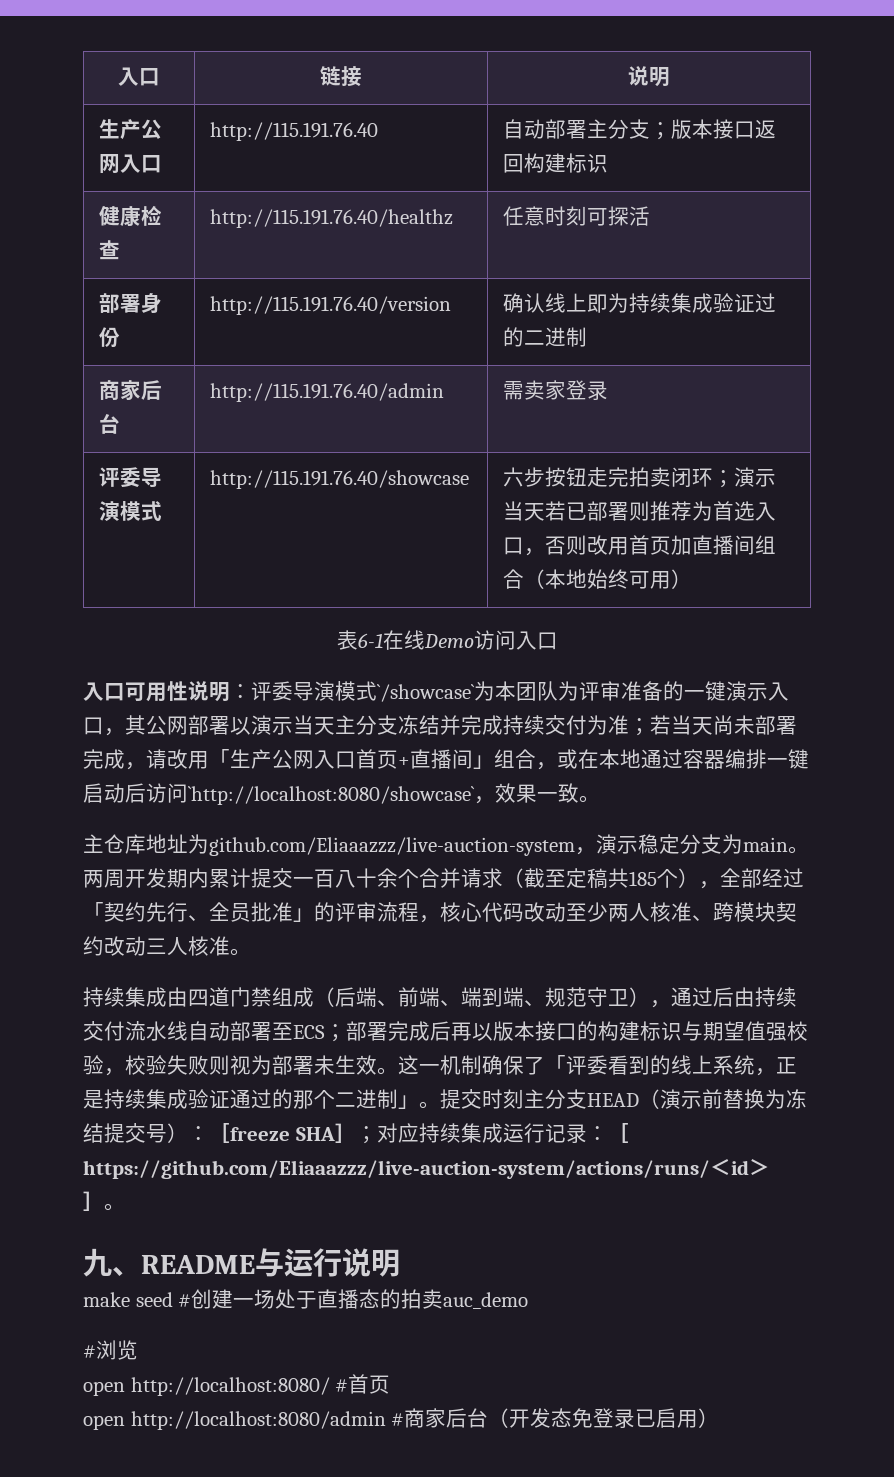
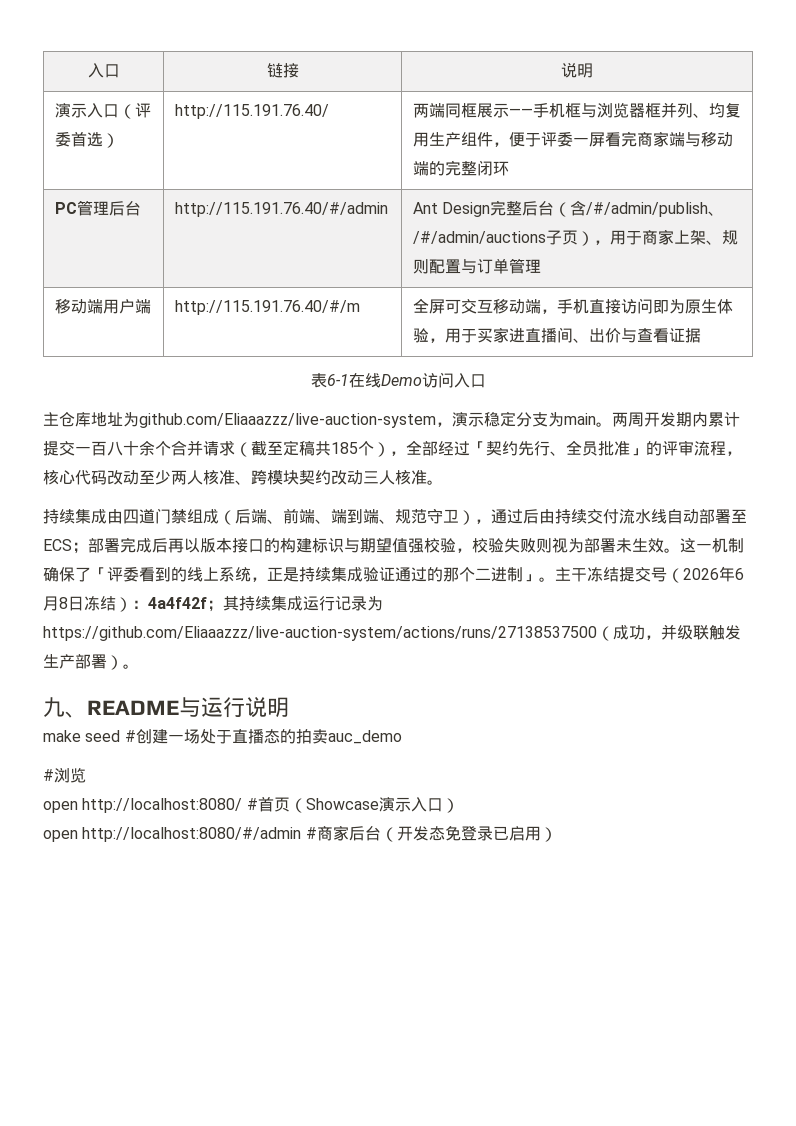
[99,119,163,140] [99,154,163,174] [210,122,379,141] [503,119,777,140] [503,153,609,173] [99,205,163,227] [99,240,121,260] [210,209,454,228] [503,206,651,226] [99,293,163,313] [99,327,121,348] [210,296,452,315] [503,293,777,313] [503,327,588,347] [99,380,163,400] [99,414,121,434] [210,383,445,402] [503,380,609,400] [99,467,163,487] [99,501,163,521] [210,470,470,489] [503,467,777,488] [503,501,777,521] [503,535,777,556] [503,569,693,589] 生产公网入口 | http://115.191.76.40 | 自动部署主分支；版本接口返回构建标识 // 健康检查 | http://115.191.76.40/healthz | 任意时刻可探活 // 部署身份 | http://115.191.76.40/version | 确认线上即为持续集成验证过的二进制 // 商家后台 | http://115.191.76.40/admin | 需卖家登录 // 评委导演模式 | http://115.191.76.40/showcase | 六步按钮走完拍卖闭环；演示当天若已部署则推荐为首选入口，否则改用首页加直播间组合（本地始终可用） -> [54,103,151,119] [54,132,119,148] [174,104,329,119] [412,102,741,118] [412,131,733,147] [412,160,509,176] [54,200,141,216] [174,202,388,217] [412,200,725,217] [412,229,738,246] [412,258,541,274] [54,299,151,314] [174,300,360,315] [412,298,733,314] [412,327,701,343] 演示入口（评委首选） | http://115.191.76.40/ | 两端同框展示——手机框与浏览器框并列、均复用生产组件，便于评委一屏看完商家端与移动端的完整闭环 // PC管理后台 | http://115.191.76.40/#/admin | Ant Design完整后台（含/#/admin/publish、/#/admin/auctions子页），用于商家上架、规则配置与订单管理 // 移动端用户端 | http://115.191.76.40/#/m | 全屏可交互移动端，手机直接访问即为原生体验，用于买家进直播间、出价与查看证据
[83,681,789,702] [83,715,797,736] [83,749,809,770] [83,783,600,805] // 入口可用性说明：评委导演模式`/showcase`为本团队为评审准备的一键演示入口，其公网部署以演示当天主分支冻结并完成持续交付为准；若当天尚未部署完成，请改用「生产公网入口首页+直播间」组合，或在本地通过容器编排一键启动后访问`http://localhost:8080/showcase`，效果一致。 -> (486, 381) none
[440,1089,807,1109] [83,1123,629,1144] [83,1159,770,1179] [83,1191,104,1211] 提交时刻主分支HEAD（演示前替换为冻结提交号）：［freeze SHA］；对应持续集成运行记录：［https://github.com/Eliaaazzz/live-auction-system/actions/runs/＜id＞］ -> [555,566,744,583] [43,596,383,612] [43,624,741,641] [43,654,123,670] 主干冻结提交号（2026年6月8日冻结）：4a4f42f；其持续集成运行记录为https://github.com/Eliaaazzz/live-auction-system/actions/runs/27138537500（成功，并级联触发生产部署）
[83,1411,386,1430] // open http://localhost:8080/admin -> [289,797,459,813] [43,827,302,842] （Showcase演示入口） // open http://localhost:8080/#/admin

